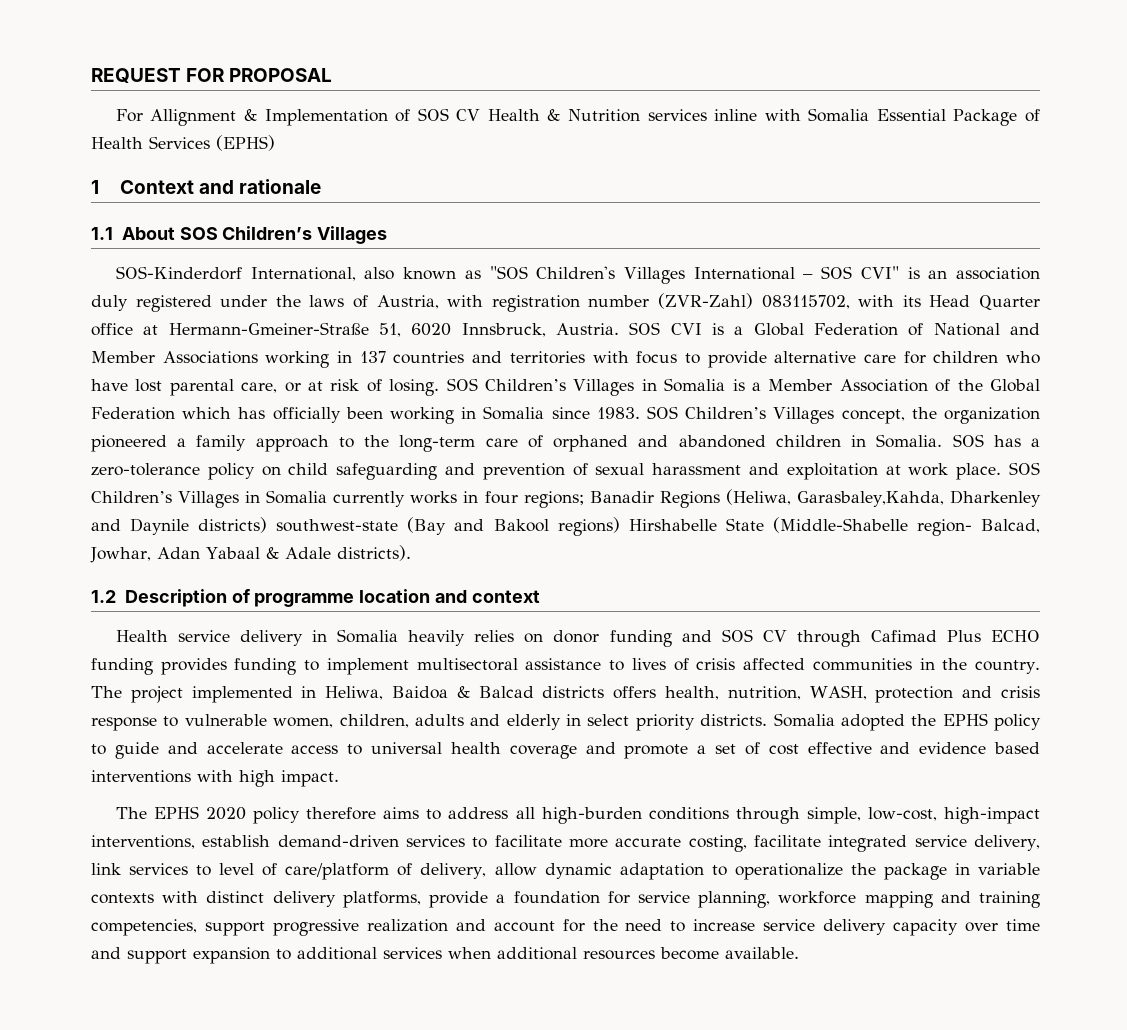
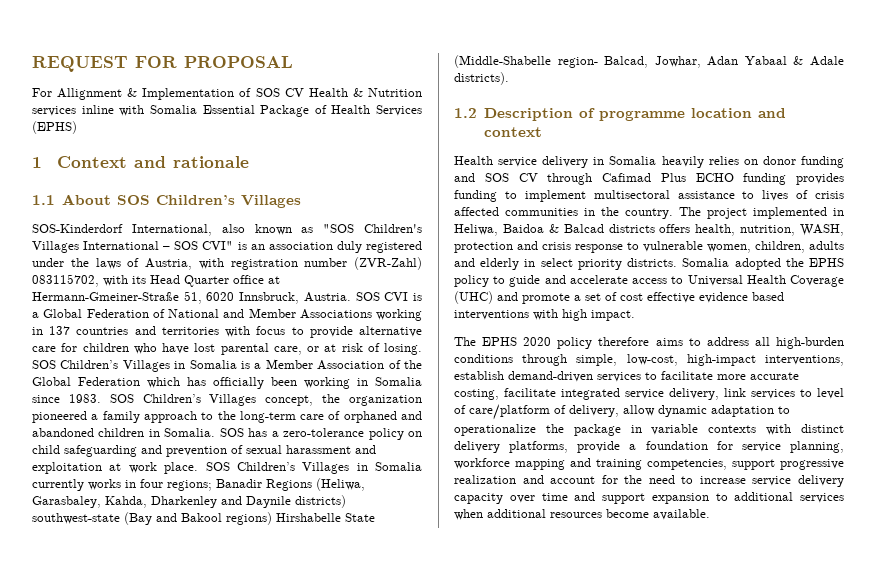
[796,491,944,507] Garasbaley,Kahda, -> [32,496,147,508] Garasbaley, Kahda,
[371,742,577,759] universal health coverage -> [687,275,844,287] [454,291,493,304] Universal Health Coverage (UHC)
[880,742,911,754] and -> (695, 297) none

